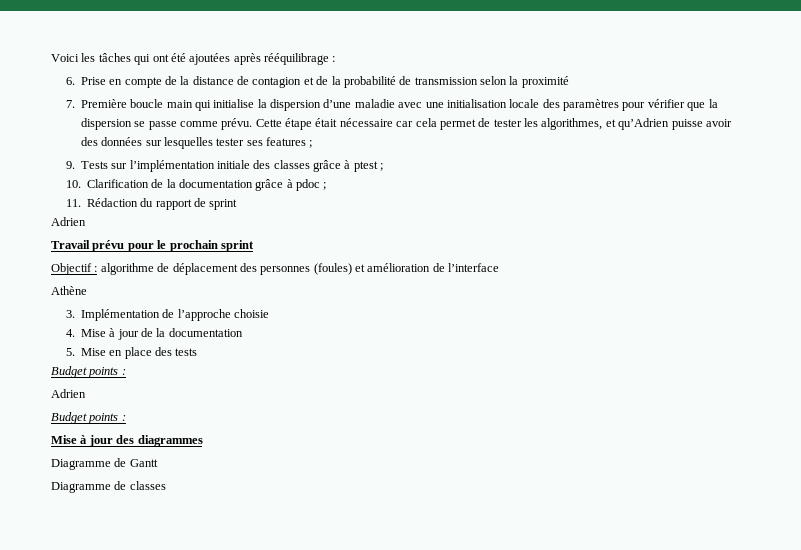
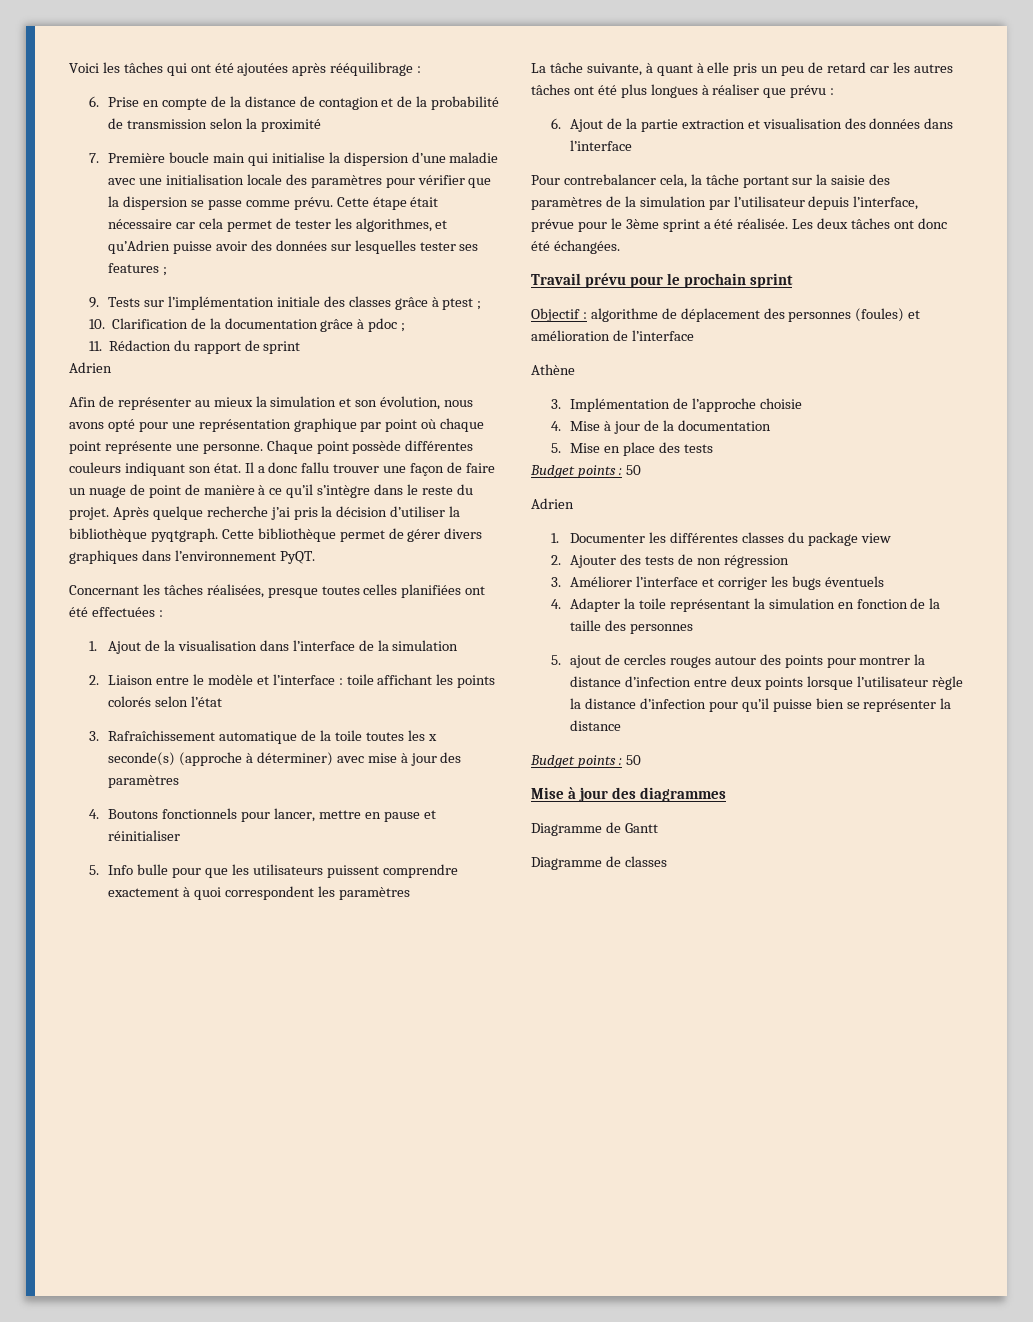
(86, 221) none -> [69,396,474,410] [69,418,485,432] [69,440,474,454] [69,462,495,476] [69,484,473,498] [69,506,461,520] [69,528,483,542] [69,550,315,564] [69,584,486,598] [69,607,163,617] [88,640,459,654] [88,674,496,688] [108,696,222,707] [88,730,437,744] [108,752,462,766] [108,775,180,788] [88,808,436,822] [108,830,181,841] [88,864,458,878] [108,886,410,900] [531,62,953,76] [531,84,835,98] [550,118,954,132] [570,140,633,151] [531,174,891,188] [531,196,919,210] [531,218,947,232] [531,240,620,254] // Afin de représenter au mieux la simulation et son évolution, nous avons opté pour une représentation graphique par point où chaque point représente une personne. Chaque point possède différentes couleurs indiquant son état. Il a donc fallu trouver une façon de faire un nuage de point de manière à ce qu’il s’intègre dans le reste du projet. Après quelque recherche j’ai pris la décision d’utiliser la bibliothèque pyqtgraph. Cette bibliothèque permet de gérer divers graphiques dans l’environnement PyQT. // Concernant les tâches réalisées, presque toutes celles planifiées ont été effectuées : // 1. Ajout de la visualisation dans l’interface de la simulation // 2. Liaison entre le modèle et l’interface : toile affichant les points colorés selon l’état // 3. Rafraîchissement automatique de la toile toutes les x seconde(s) (approche à déterminer) avec mise à jour des paramètres // 4. Boutons fonctionnels pour lancer, mettre en pause et réinitialiser // 5. Info bulle pour que les utilisateurs puissent comprendre exactement à quoi correspondent les paramètres // La tâche suivante, à quant à elle pris un peu de retard car les autres tâches ont été plus longues à réaliser que prévu : // 6. Ajout de la partie extraction et visualisation des données dans l’interface // Pour contrebalancer cela, la tâche portant sur la saisie des paramètres de la simulation par l’utilisateur depuis l’interface, prévue pour le 3ème sprint a été réalisée. Les deux tâches ont donc été échangées.
[51,389,86,398] [51,412,126,424] // Adrien // Budget points : -> [625,465,641,475] [531,498,574,509] [550,532,891,546] [550,554,789,568] [550,576,884,590] [550,598,941,612] [570,620,693,634] [550,654,926,668] [570,676,963,690] [570,698,952,712] [570,720,622,731] [530,755,641,768] 50 // Adrien // 1. Documenter les différentes classes du package view // 2. Ajouter des tests de non régression // 3. Améliorer l’interface et corriger les bugs éventuels // 4. Adapter la toile représentant la simulation en fonction de la taille des personnes // 5. ajout de cercles rouges autour des points pour montrer la distance d’infection entre deux points lorsque l’utilisateur règle la distance d’infection pour qu’il puisse bien se représenter la distance // Budget points : 50

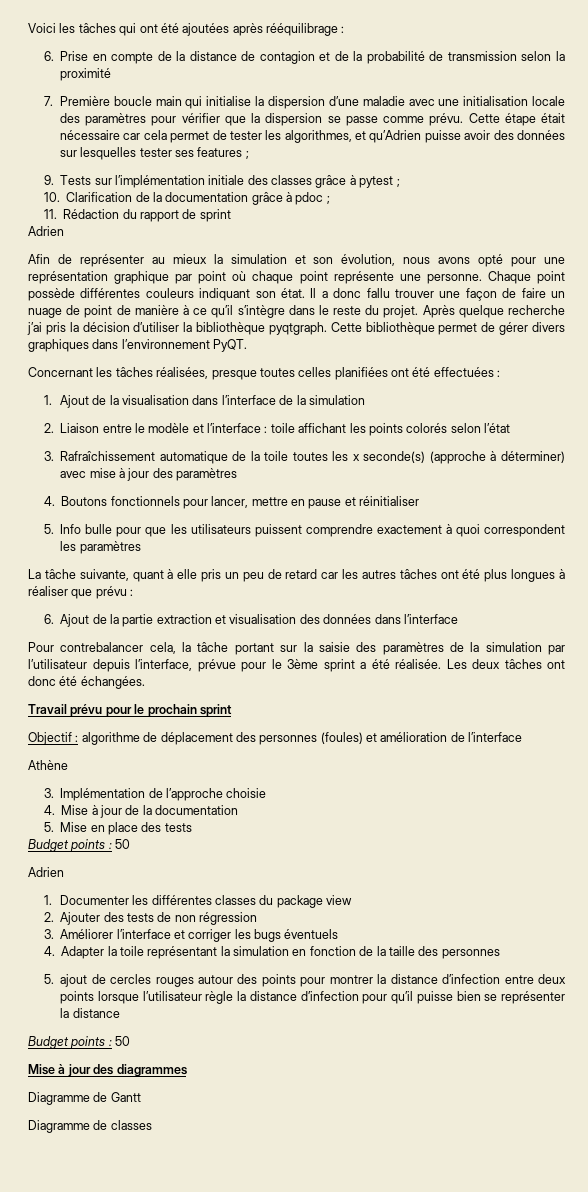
[442,298,474,310] ptest -> [359,176,394,188] pytest
[645,63,653,73] à -> (129, 575) none

